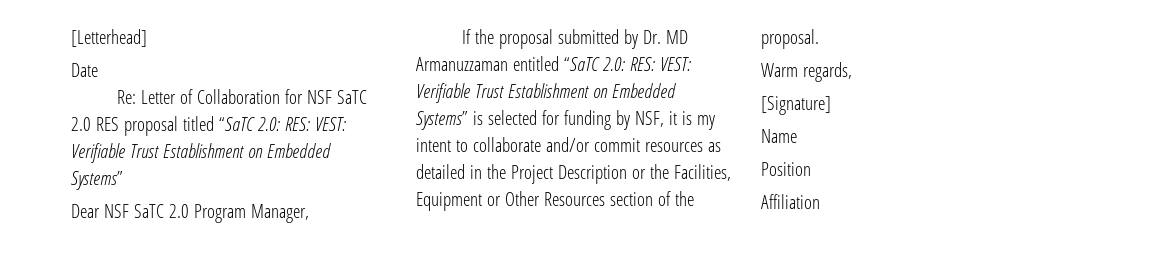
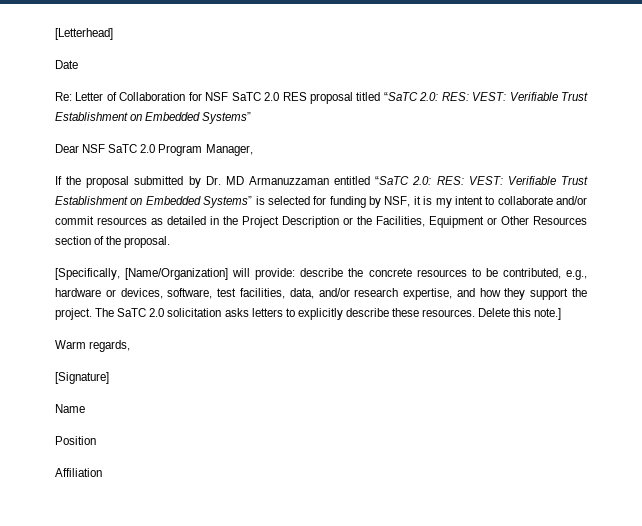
(819, 39) none -> [55,268,587,280] [55,288,587,300] [55,308,562,320] // [Specifically, [Name/Organization] will provide: describe the concrete resources to be contributed, e.g., hardware or devices, software, test facilities, data, and/or research expertise, and how they support the project. The SaTC 2.0 solicitation asks letters to explicitly describe these resources. Delete this note.]

